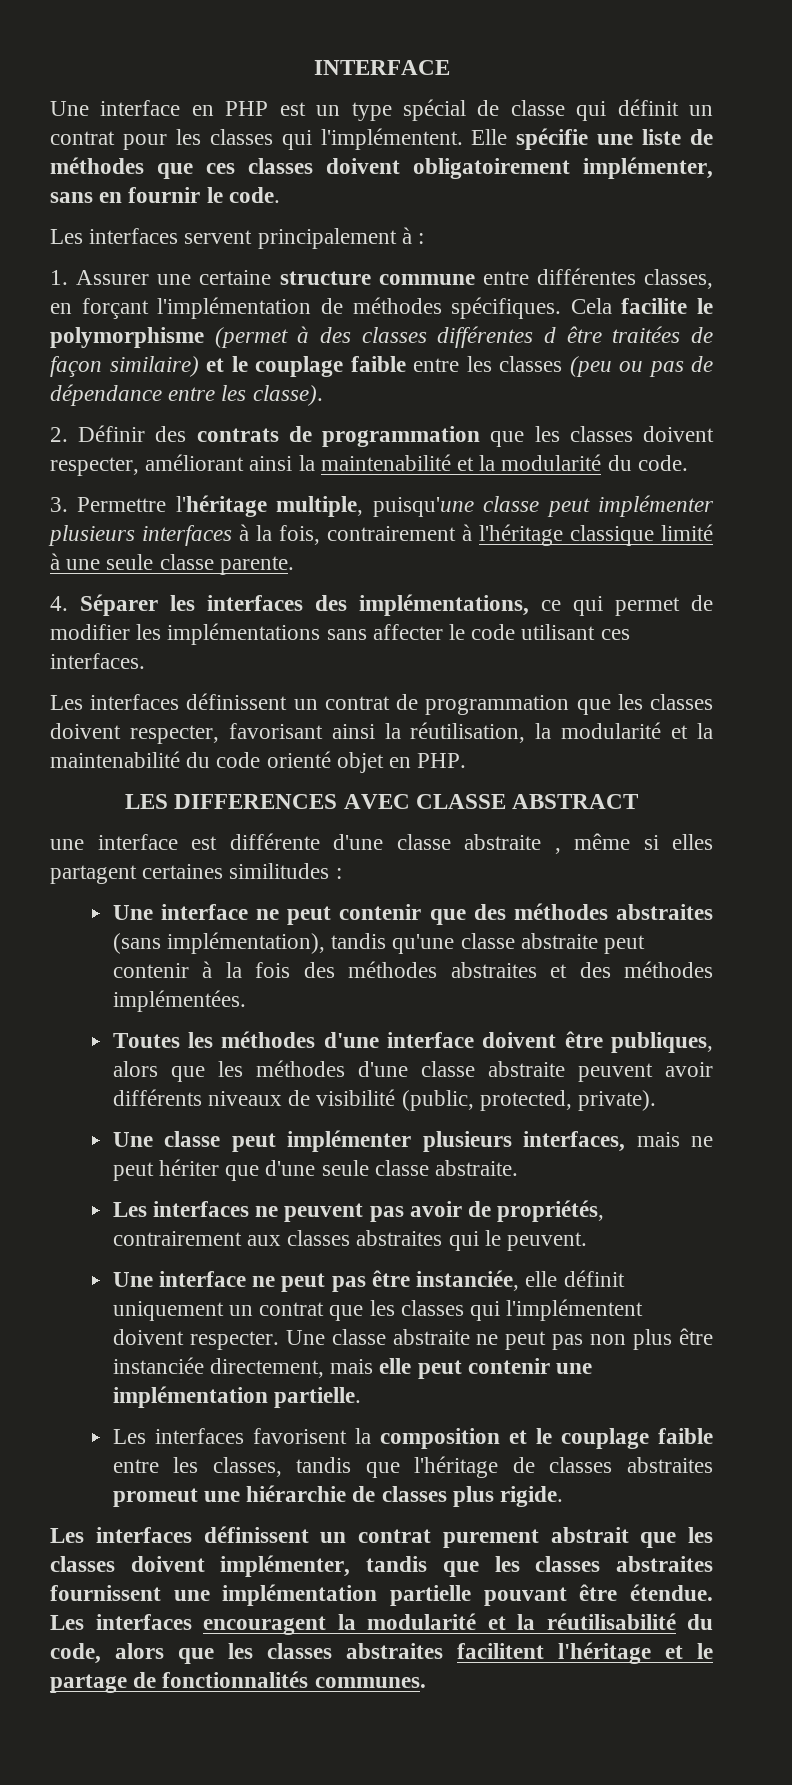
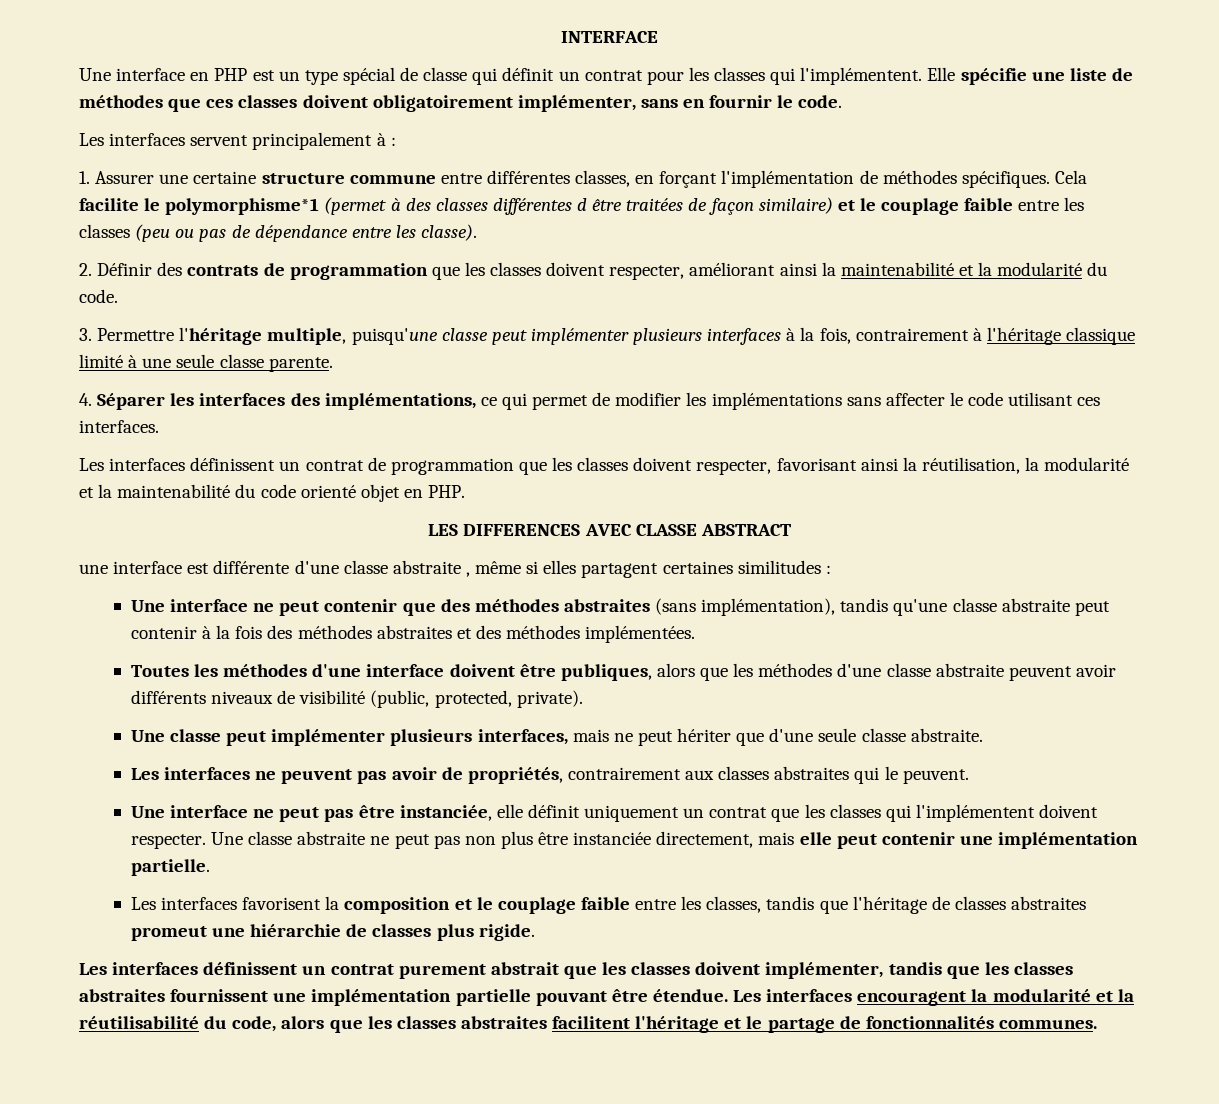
[50,327,204,348] polymorphisme -> [165,198,320,215] polymorphisme*1

